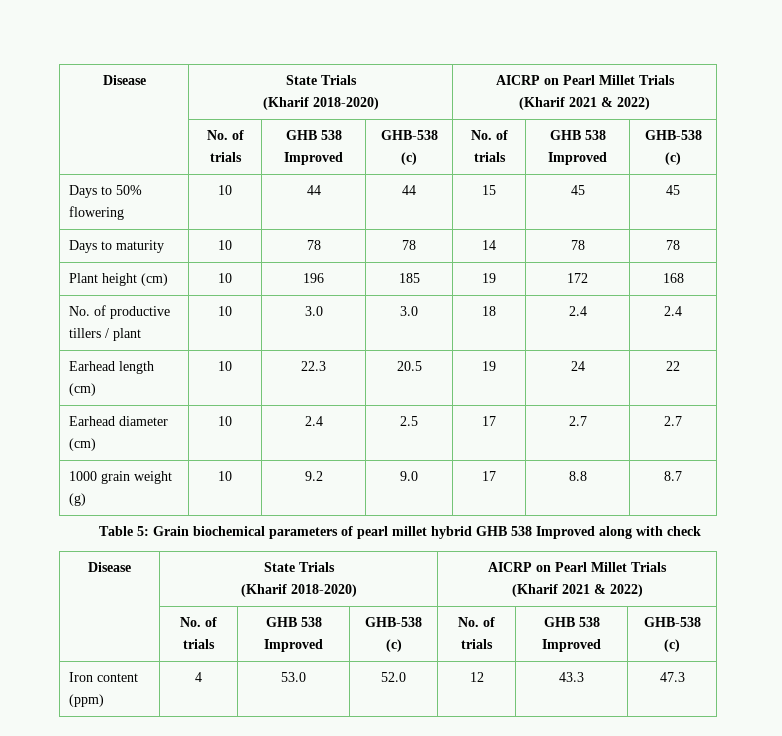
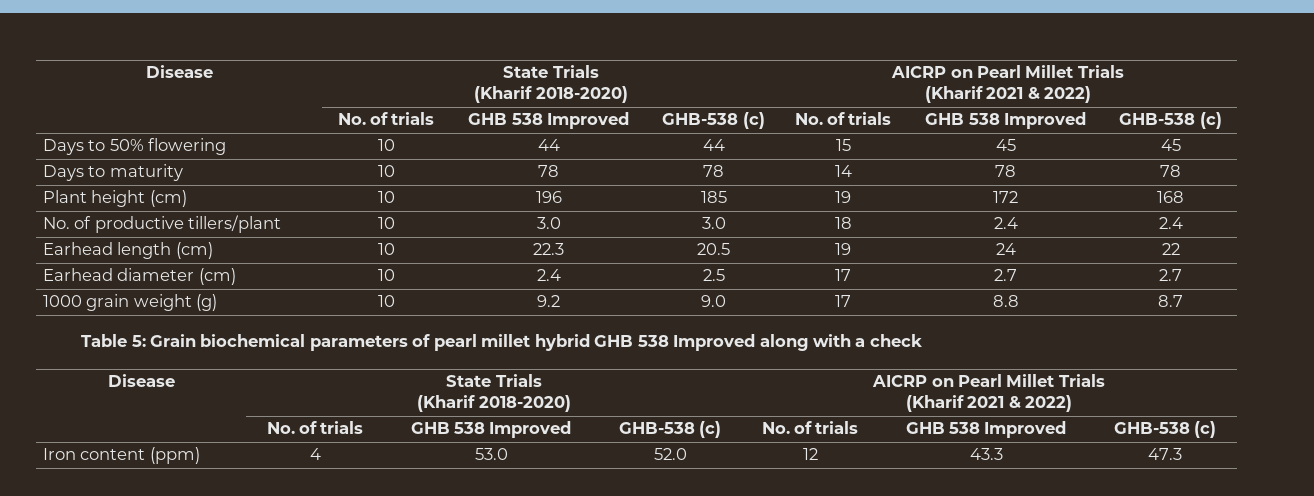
[69,328,142,341] tillers / plant -> [187,215,281,233] tillers/plant
(663, 531) none -> [855,338,866,347] a

